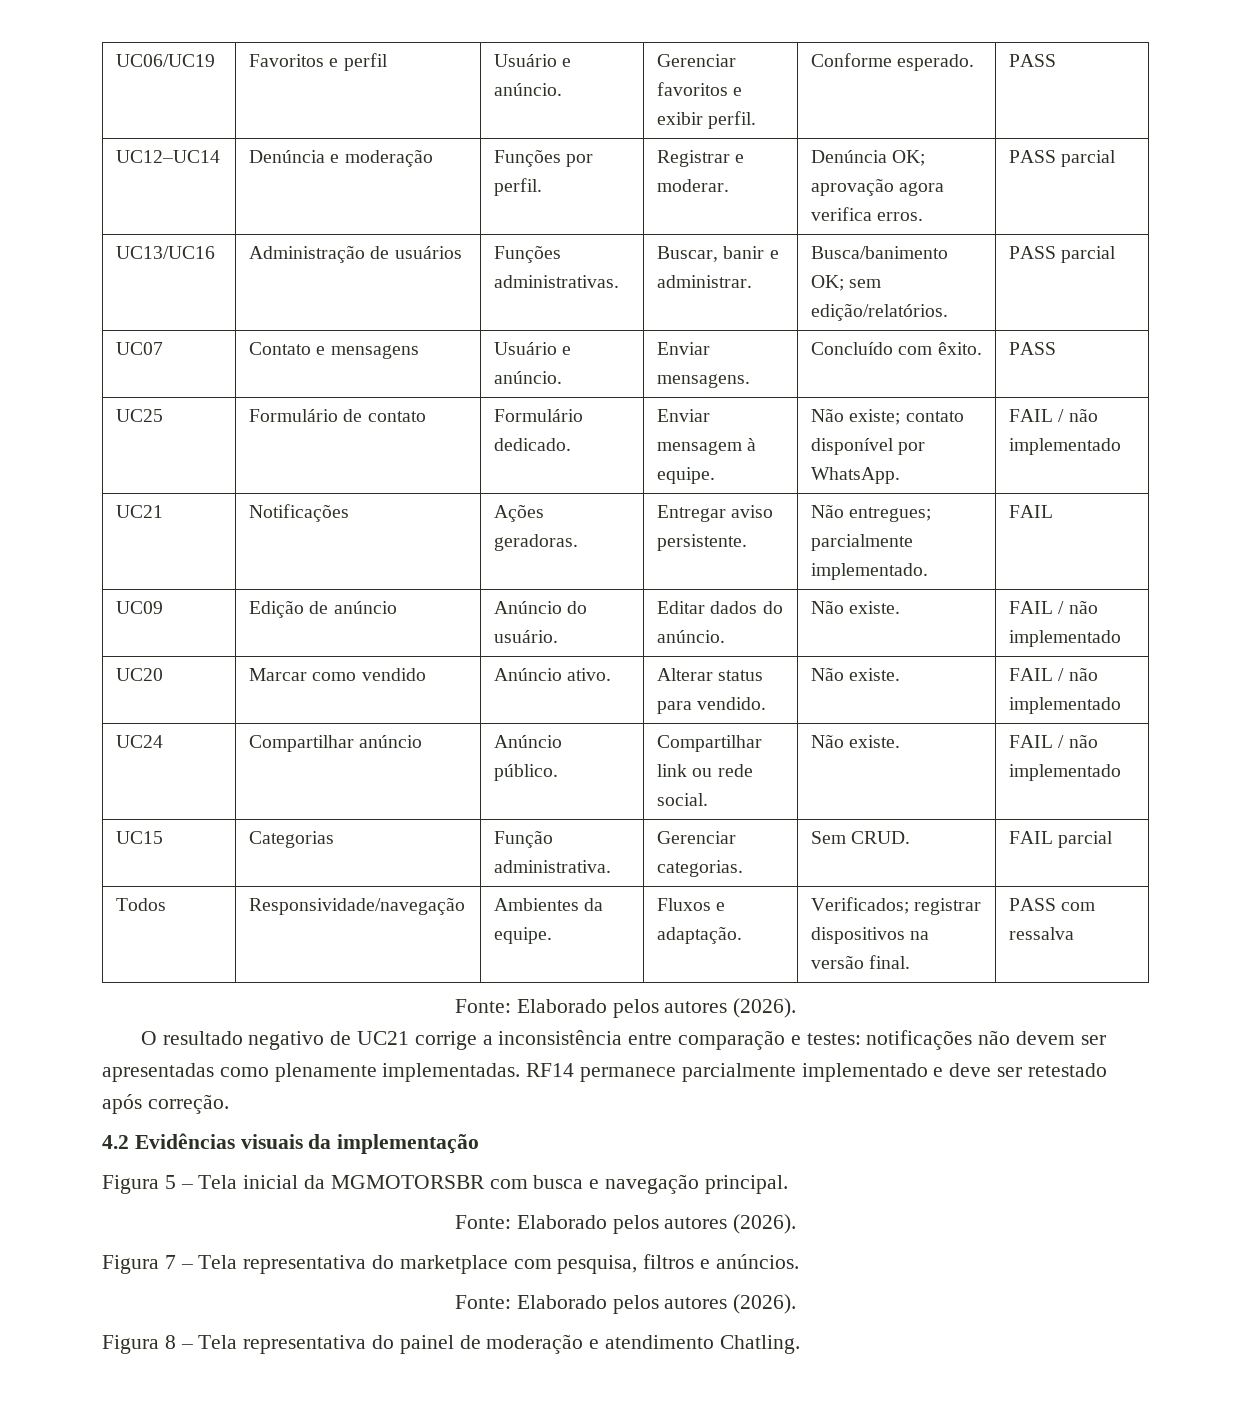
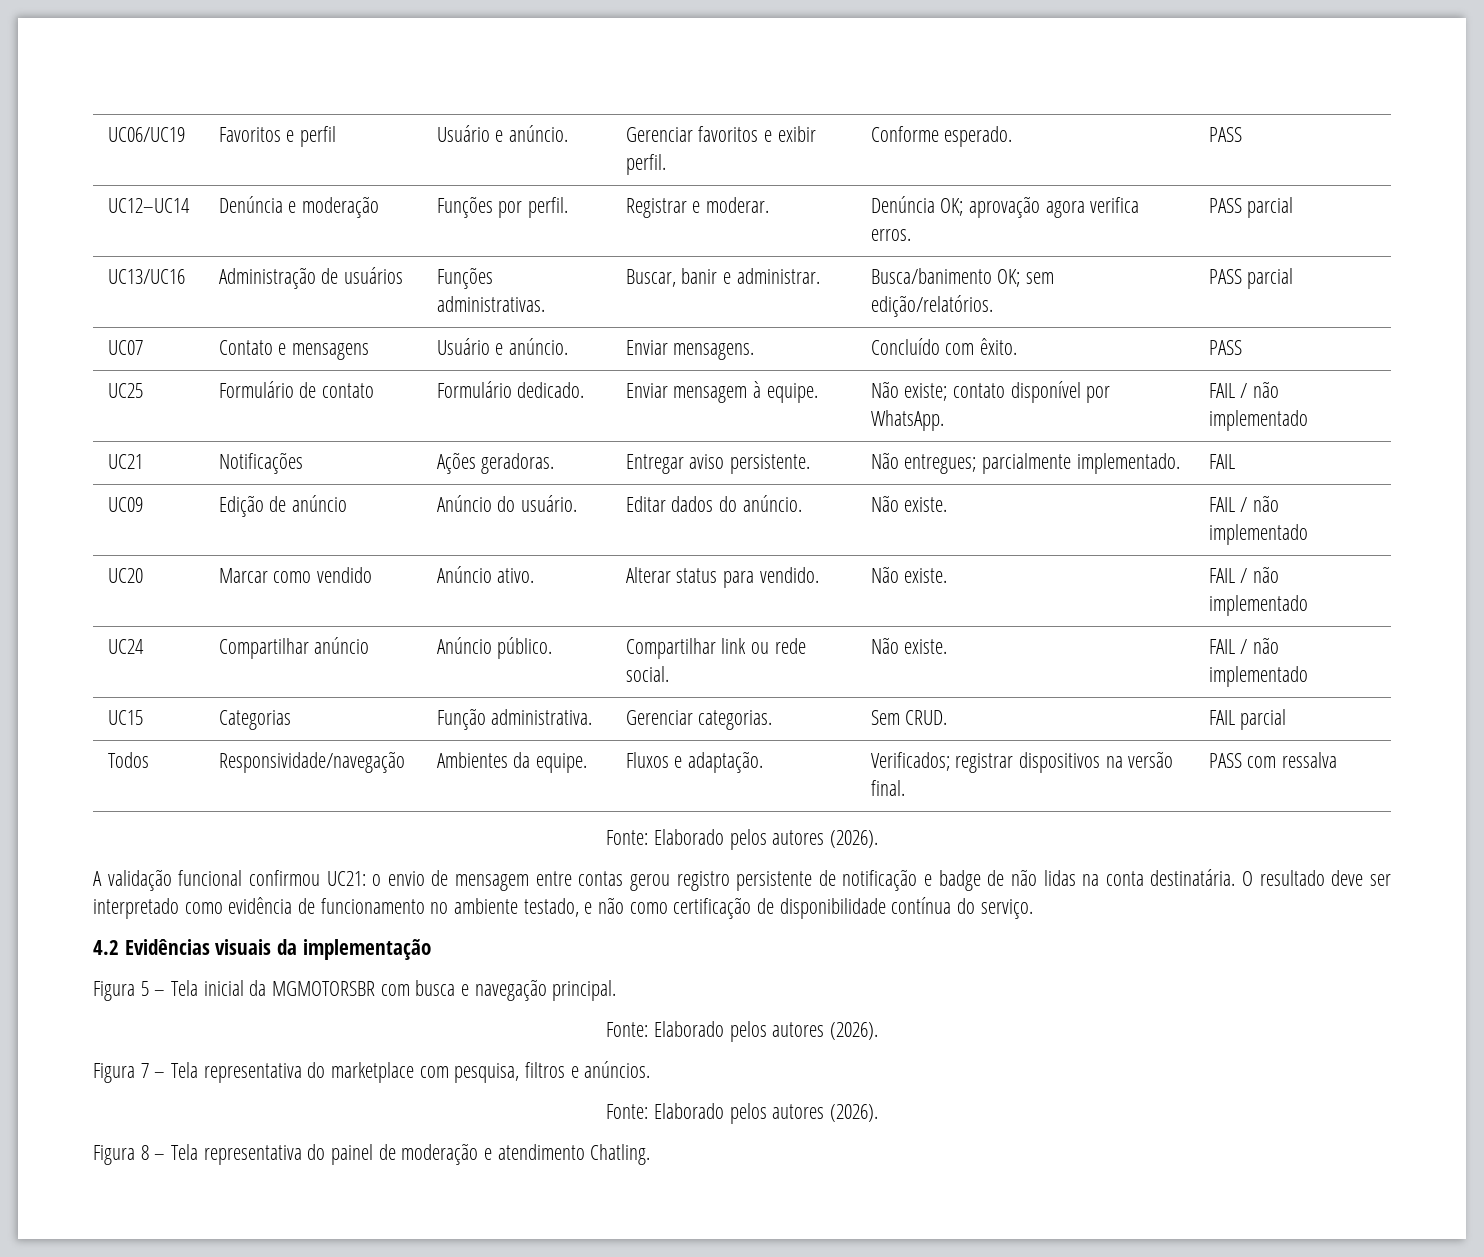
[140,1030,1106,1050] [102,1063,1107,1082] [102,1094,229,1114] O resultado negativo de UC21 corrige a inconsistência entre comparação e testes: notificações não devem ser apresentadas como plenamente implementadas. RF14 permanece parcialmente implementado e deve ser retestado após correção. -> [93,869,1391,891] [93,897,1033,919] A validação funcional confirmou UC21: o envio de mensagem entre contas gerou registro persistente de notificação e badge de não lidas na conta destinatária. O resultado deve ser interpretado como evidência de funcionamento no ambiente testado, e não como certificação de disponibilidade contínua do serviço.

